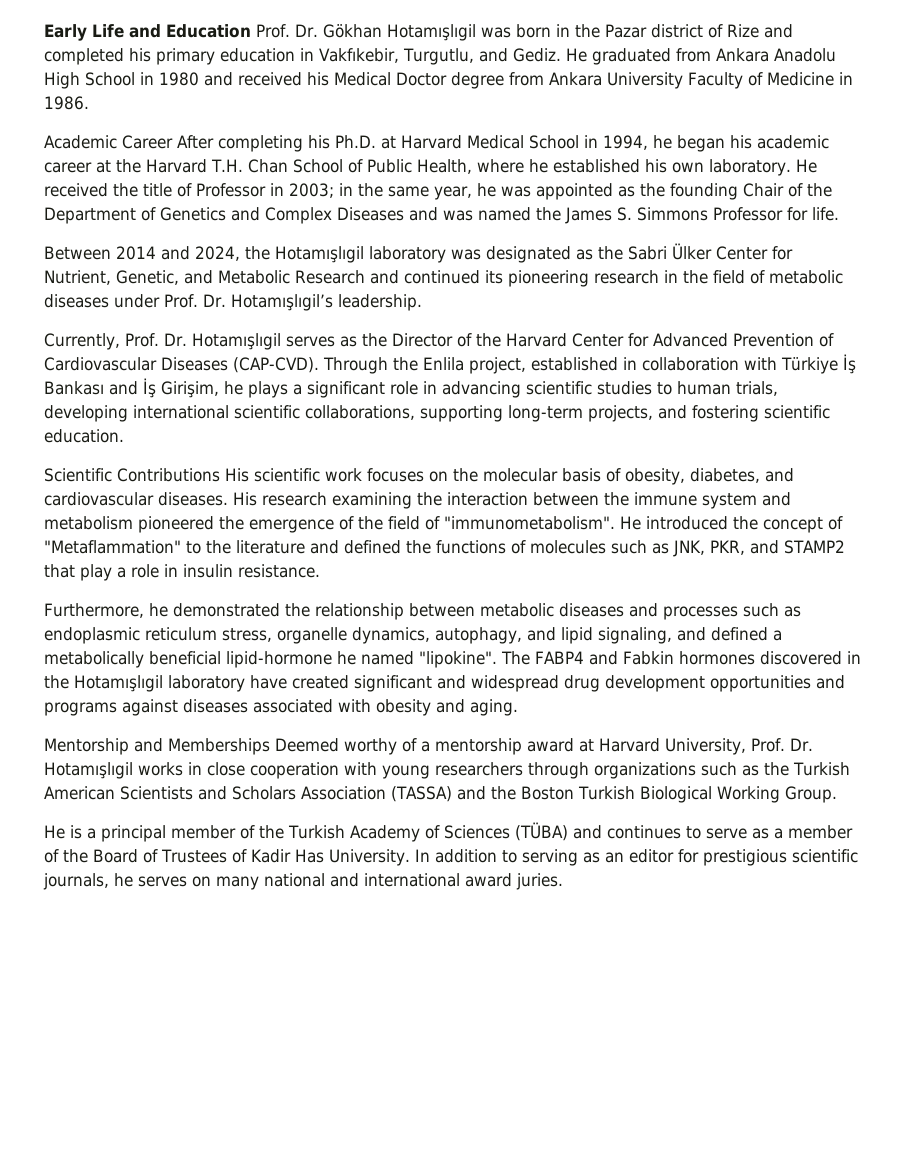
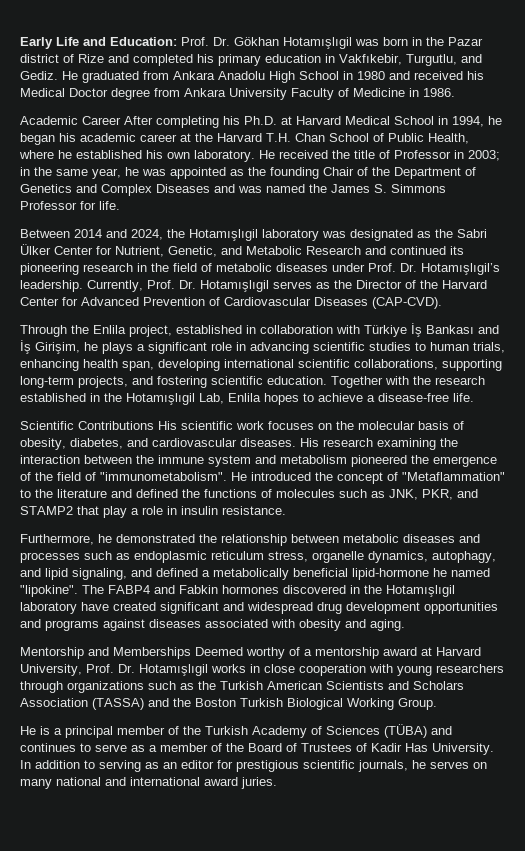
[166,24,251,38] Education -> [110,37,177,46] Education:
(422, 302) // -> (83, 286) none
(319, 365) none -> (442, 303) //
(778, 388) none -> [20,359,154,371] enhancing health span,
(124, 436) none -> [331,376,485,388] [20,393,474,405] Together with the research established in the Hotamışlıgil Lab, Enlila hopes to achieve a disease-free life.

